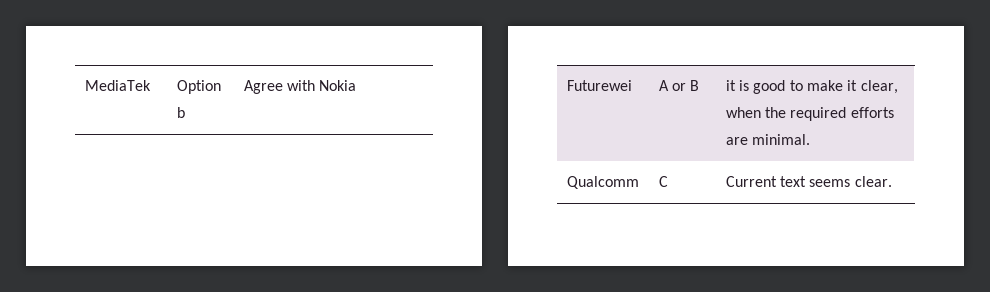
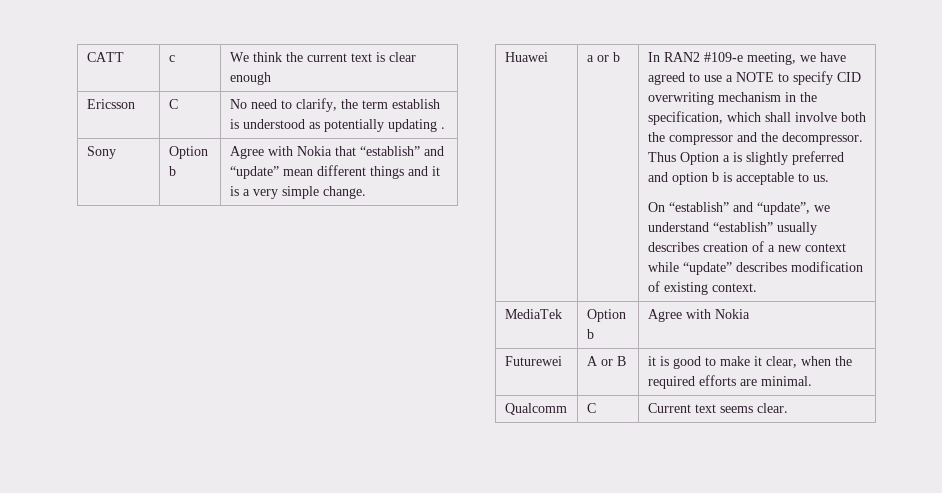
(84, 85) none -> [86,52,124,62] [168,55,175,62] [229,52,416,62] [229,72,271,85] [86,99,135,109] [168,99,178,109] [229,98,440,112] [229,119,445,132] [86,146,116,159] [168,146,208,159] [168,166,176,176] [229,146,444,159] [229,165,440,179] [229,186,366,199] [504,52,548,62] [586,52,620,62] [647,52,846,65] [647,71,861,85] [647,92,817,105] [647,111,866,125] [647,132,863,145] [647,151,844,165] [647,172,829,185] [647,202,830,215] [647,222,817,235] [647,241,846,252] [647,261,863,275] [647,281,757,295] CATT | c | We think the current text is clear enough // Ericsson | C | No need to clarify, the term establish is understood as potentially updating . // Sony | Option b | Agree with Nokia that “establish” and “update” mean different things and it is a very simple change. // Huawei | a or b | In RAN2 #109-e meeting, we have agreed to use a NOTE to specify CID overwriting mechanism in the specification, which shall involve both the compressor and the decompressor. Thus Option a is slightly preferred and option b is acceptable to us. // On “establish” and “update”, we understand “establish” usually describes creation of a new context while “update” describes modification of existing context. //

